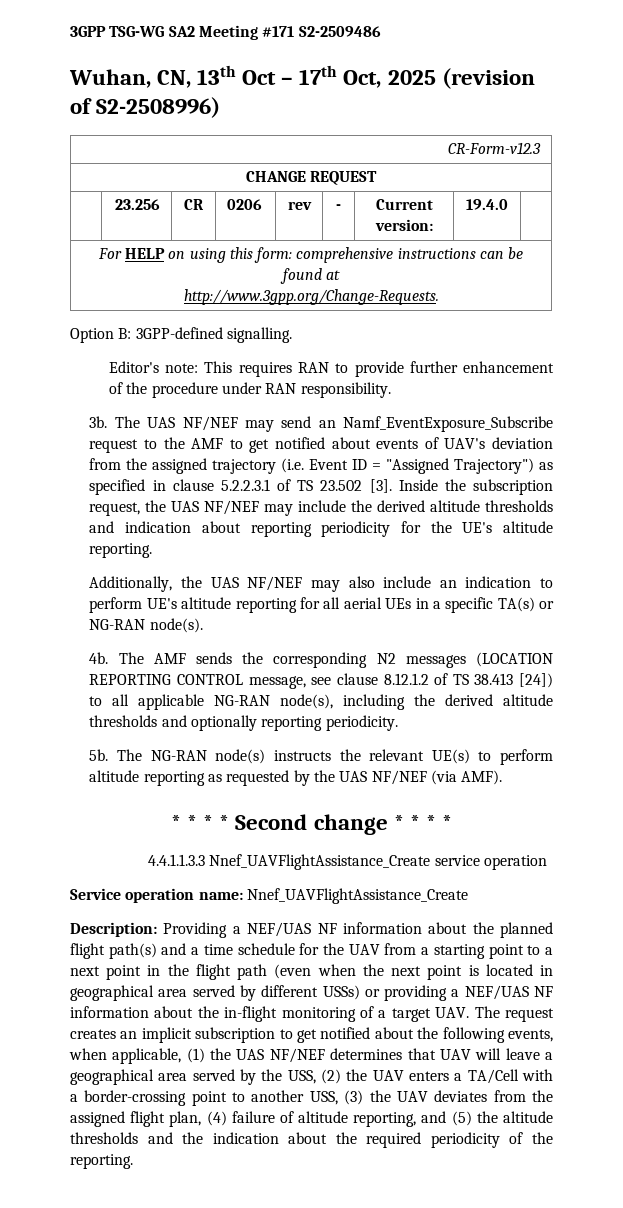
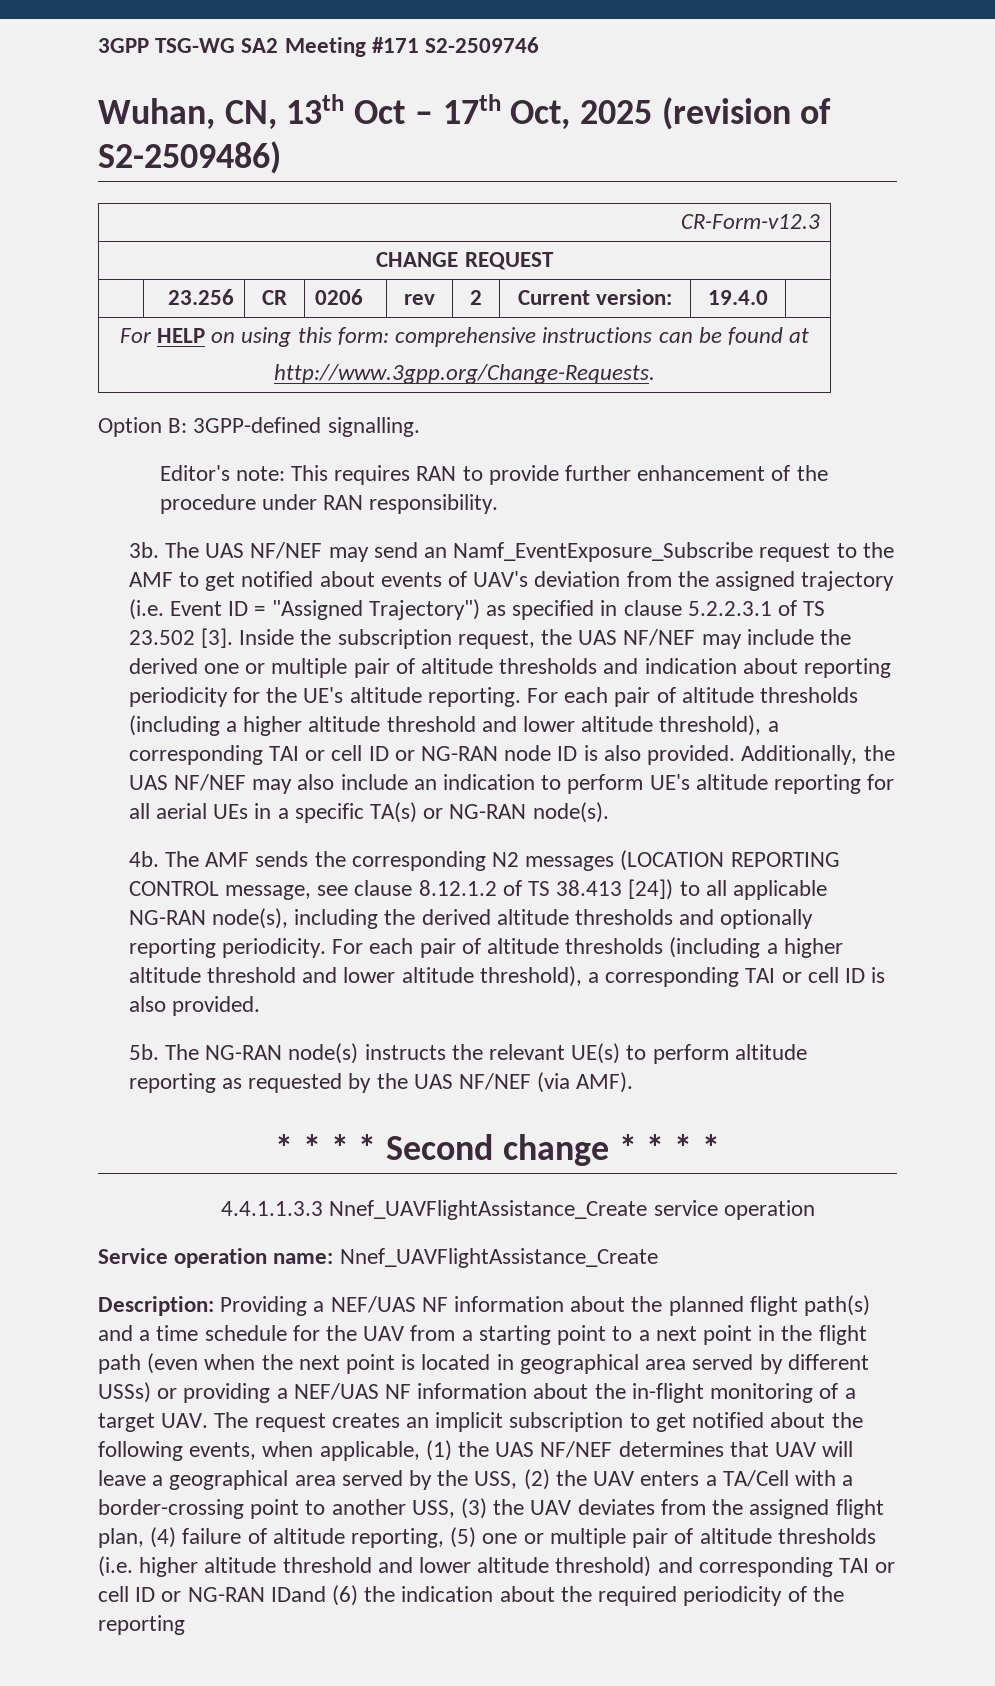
[298,26,381,37] S2-2509486 -> [425,37,540,53] S2-2509746
[96,97,221,118] S2-2508996) -> [98,141,281,174] S2-2509486)
[336,204,341,210] - -> [470,290,482,305] 2
(426, 506) none -> [204,658,415,678] one or multiple pair of
(153, 550) // -> [527,687,859,707] [128,715,779,736] [128,745,736,765] For each pair of altitude thresholds (including a higher altitude threshold and lower altitude threshold), a corresponding TAI or cell ID or NG-RAN node ID is also provided.
(398, 723) none -> [332,937,843,958] [128,966,886,987] [128,996,261,1016] For each pair of altitude thresholds (including a higher altitude threshold and lower altitude threshold), a corresponding TAI or cell ID is also provided.
[421,1111,553,1126] [70,1132,173,1144] and (5) the altitude thresholds and -> [450,1527,876,1548] [98,1556,896,1577] [98,1585,359,1606] (5) one or multiple pair of altitude thresholds (i.e. higher altitude threshold and lower altitude threshold) and corresponding TAI or cell ID or NG-RAN IDand (6)
[70,1154,133,1169] reporting. -> [98,1615,185,1635] reporting

